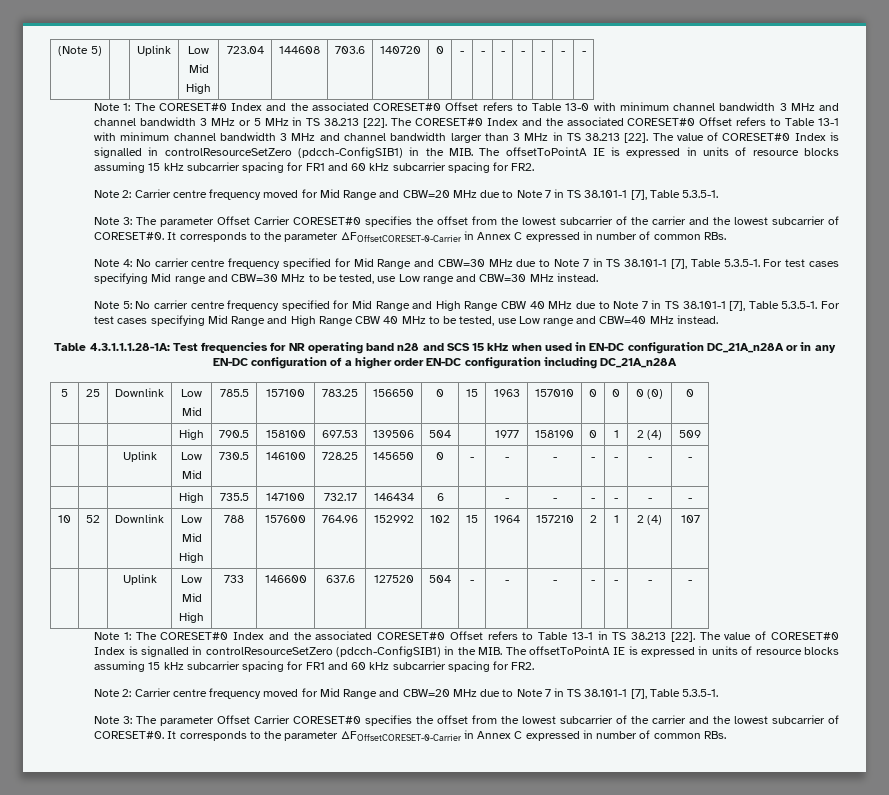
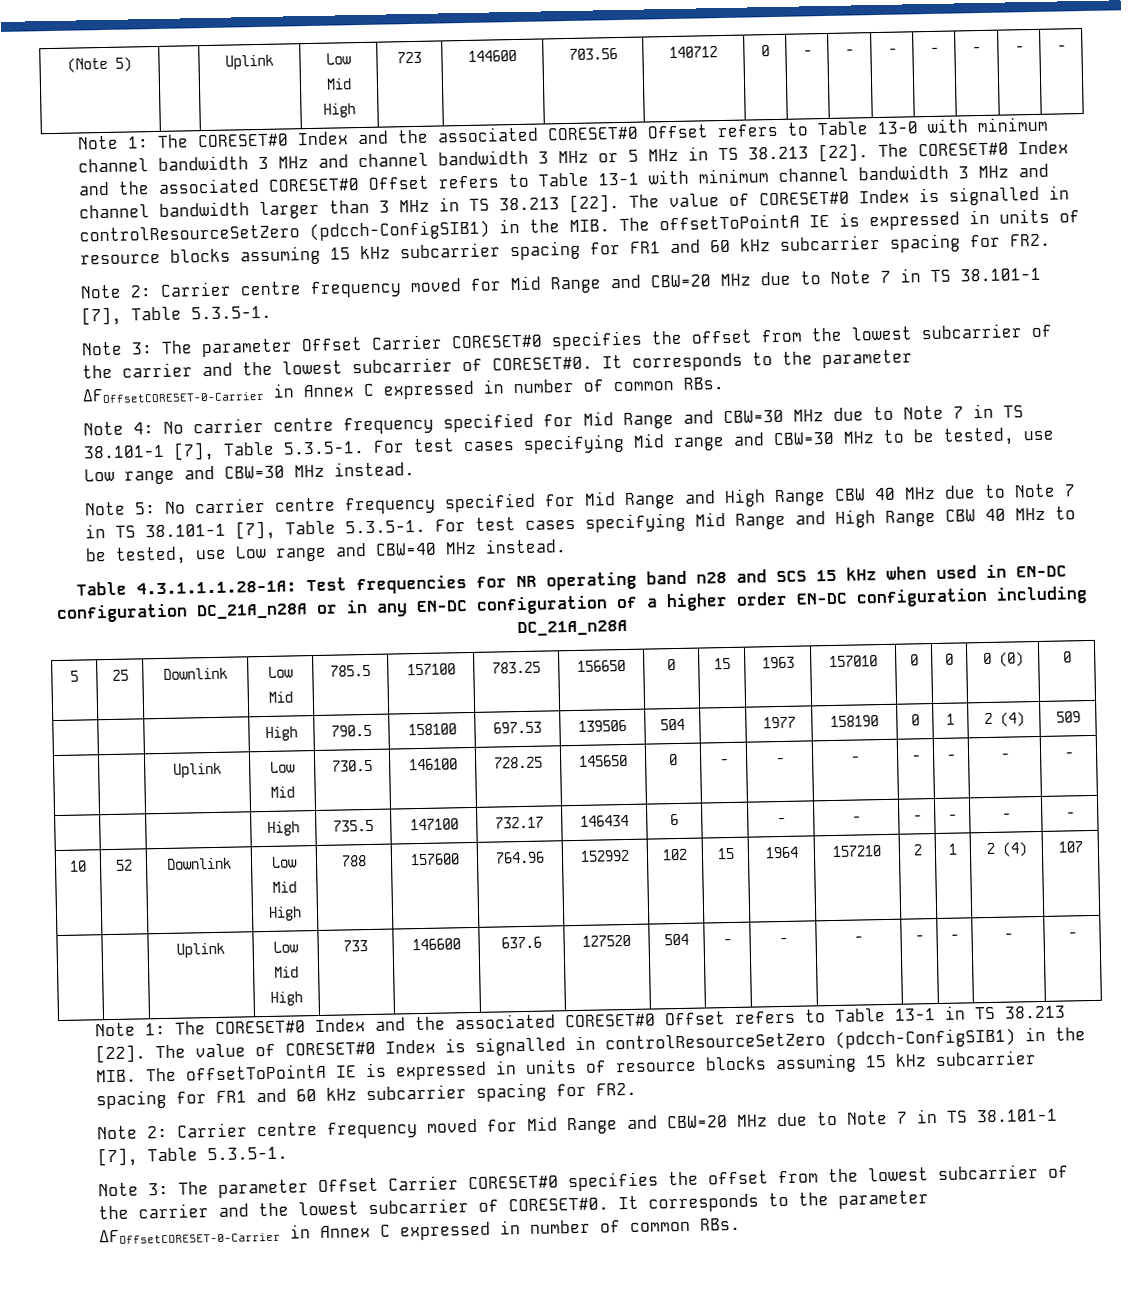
[226,46,264,54] [279,46,320,54] [335,46,365,54] [380,46,421,54] 723.04 | 144608 | 703.6 | 140720 -> [397,51,422,64] [468,49,517,62] [568,48,618,60] [669,46,718,59] 723 | 144600 | 703.56 | 140712

